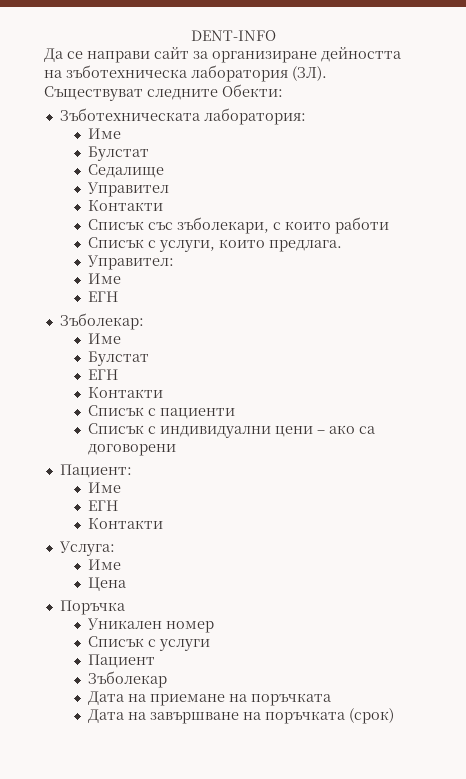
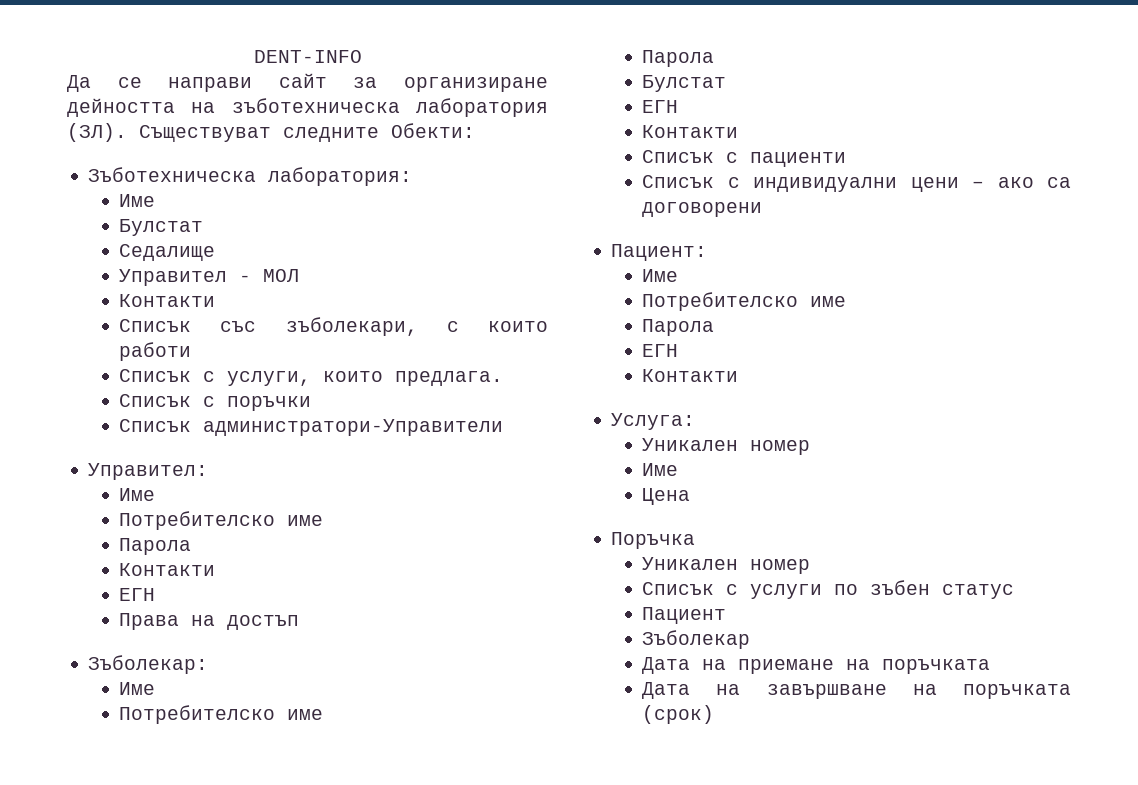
[59,108,200,121] Зъботехническата -> [88,167,257,182] Зъботехническа
(169, 189) none -> [239,269,300,282] - МОЛ
[86,255,174,270] [87,273,121,284] [87,291,118,302] Управител: // Име // ЕГН -> [119,394,312,411] [119,419,504,436] [88,463,209,480] [119,488,156,501] [119,511,324,530] [119,538,192,555] [119,563,216,576] [119,588,156,601] [119,613,300,630] Списък с поръчки // Списък администратори-Управители // Управител: // Име // Потребителско име // Парола // Контакти // ЕГН // Права на достъп
(121, 338) none -> [119,705,324,724] [642,50,715,67] // Потребителско име // Парола
(121, 487) none -> [642,292,847,311] [642,319,715,336] // Потребителско име // Парола
(115, 548) none -> [642,438,811,455] // Уникален номер
(210, 645) none -> [834,580,1015,599] по зъбен статус

